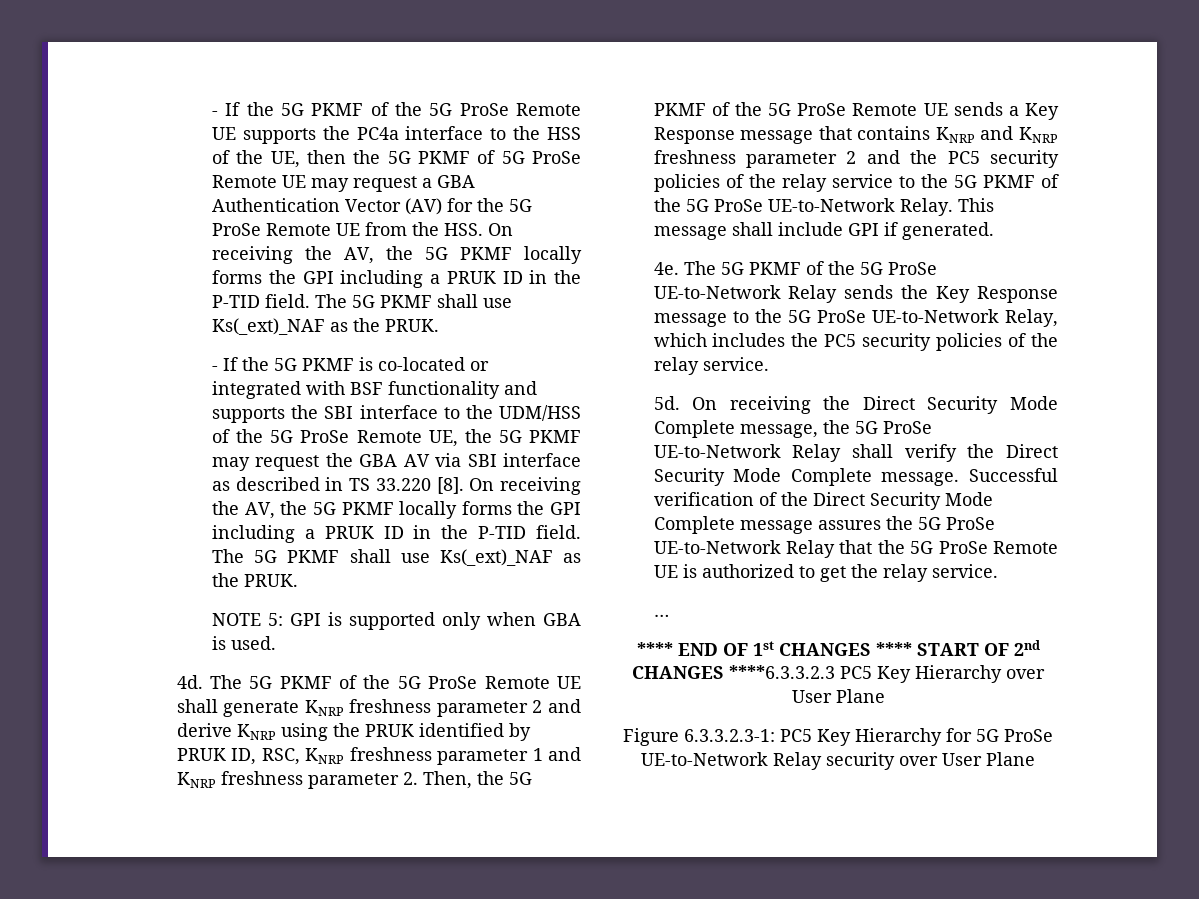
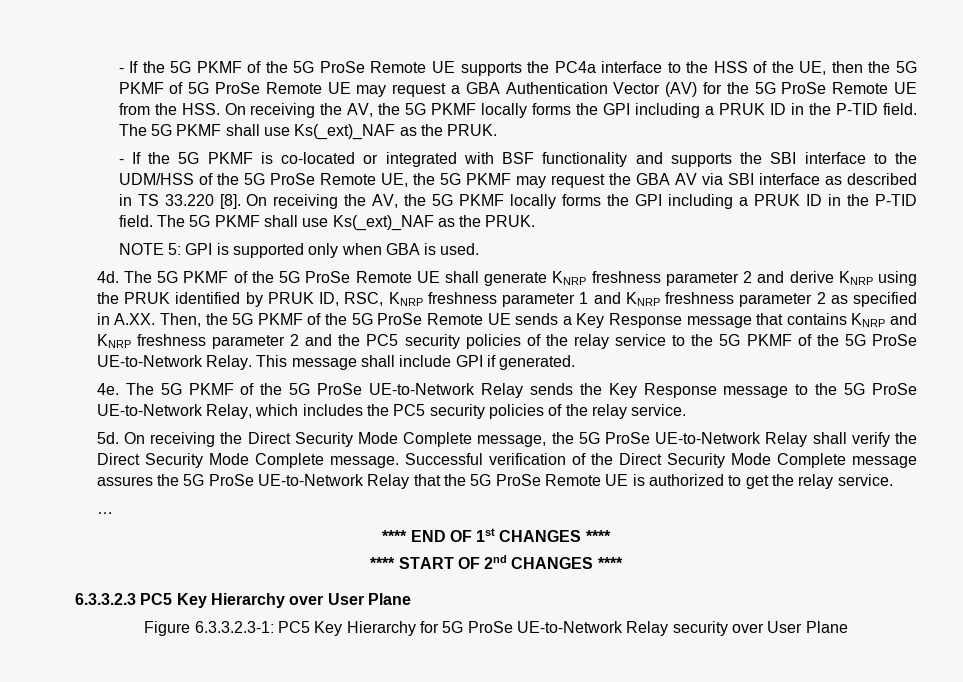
[402,772,418,785] 2. -> [816,292,918,307] [96,313,156,325] 2 as specified in A.XX.
(912, 649) none -> [370,557,396,569] // ****
[729,665,835,679] ****6.3.3.2.3 -> [597,557,623,569] [75,593,136,605] **** // 6.3.3.2.3

